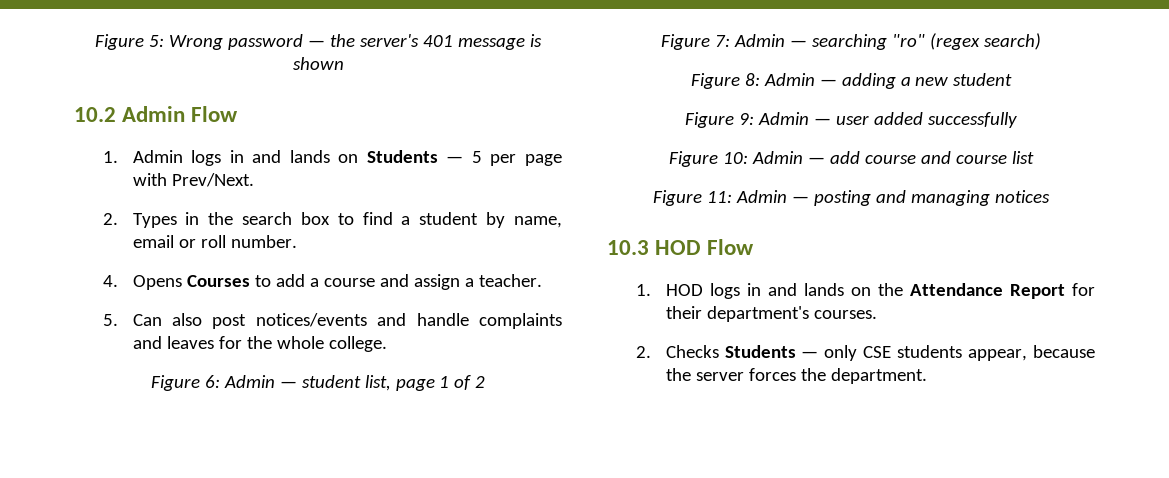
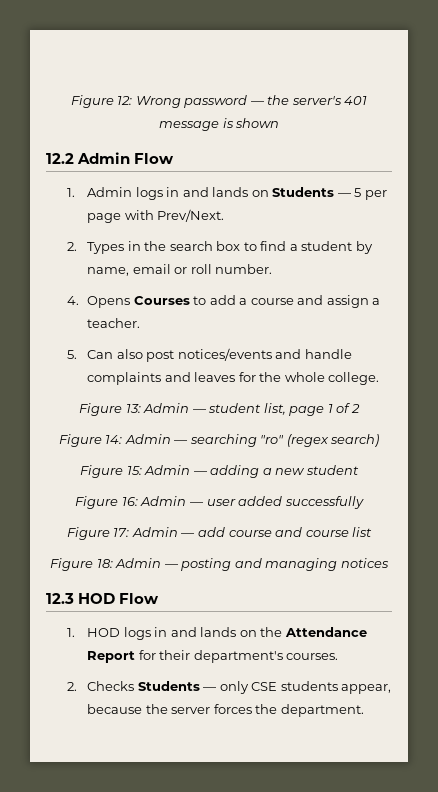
[95,34,165,50] Figure 5: -> [70,95,133,108] Figure 12:
[74,107,116,122] 10.2 -> [46,153,74,164] 12.2
[204,375,220,388] 6: -> [125,404,141,413] 13:
[715,35,731,47] 7: -> [105,435,123,444] 14:
[744,73,760,86] 8: -> [126,466,142,475] 15:
[739,113,755,125] 9: -> [121,497,138,506] 16:
[723,152,749,164] 10: -> [113,528,130,537] 17:
[707,191,733,203] 11: -> [96,559,113,568] 18:
[607,240,649,255] 10.3 -> [46,593,74,604] 12.3

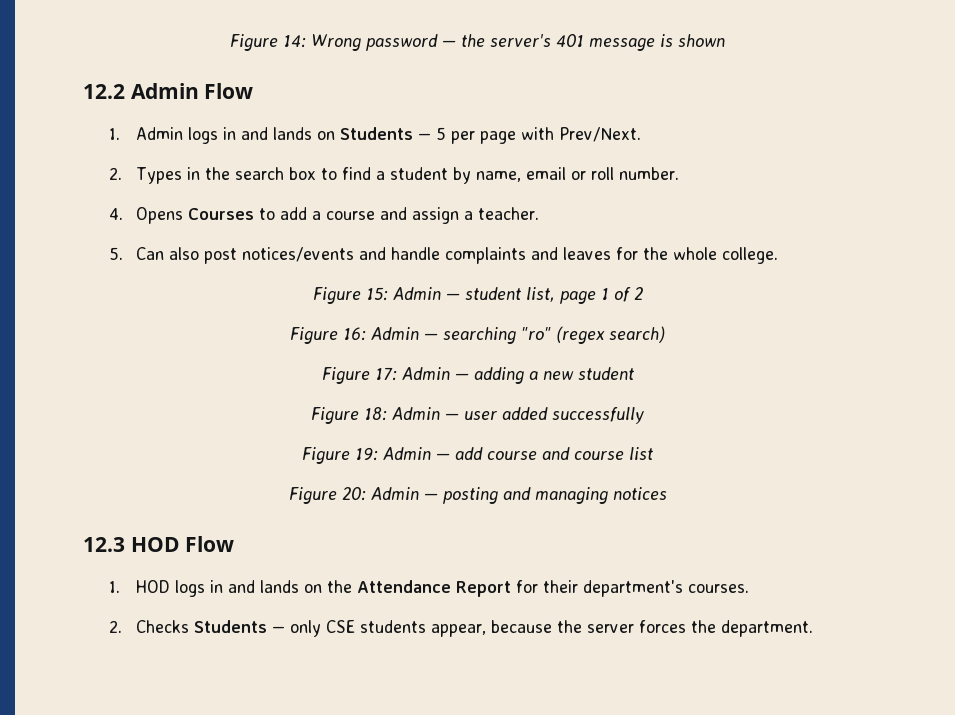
[70,95,133,108] Figure 12: -> [230,34,306,51] Figure 14:
[125,404,141,413] 13: -> [365,287,388,301] 15:
[105,435,123,444] 14: -> [343,327,366,341] 16:
[126,466,142,475] 15: -> [374,367,397,381] 17:
[121,497,138,506] 16: -> [364,407,387,421] 18:
[113,528,130,537] 17: -> [355,447,378,461] 19:
[96,559,113,568] 18: -> [341,487,366,501] 20:

